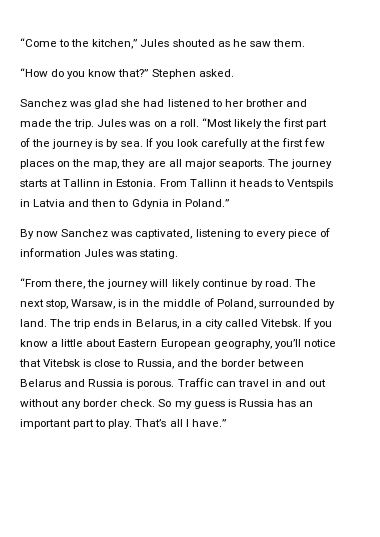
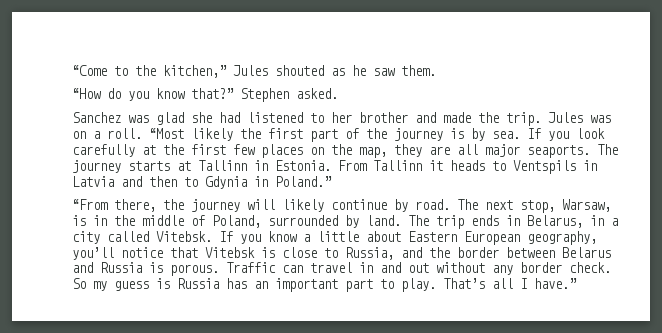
[20,228,330,239] [20,248,179,259] // By now Sanchez was captivated, listening to every piece of information Jules was stating. -> (332, 181) none

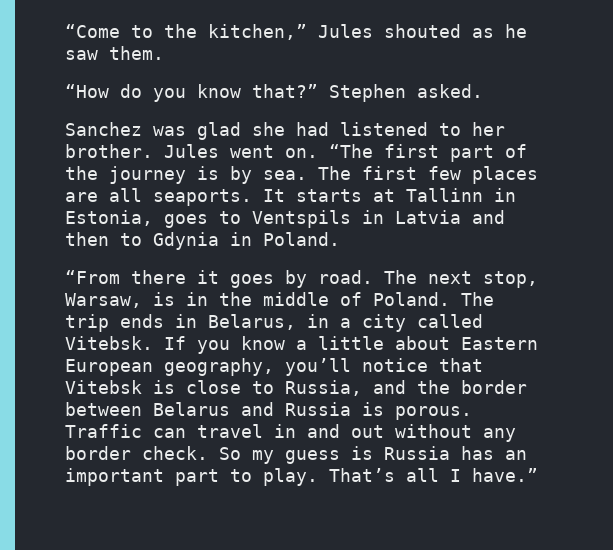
[359,112,611,126] [72,128,261,141] brother and made the trip. Jules was on a roll. “Most likely the -> [65,144,373,158] brother. Jules went on. “The
[527,128,605,141] [72,144,618,158] [72,160,485,173] If you look carefully at the first few places on the map, they are all major seaports. The journey starts at Tallinn in Estonia. From Tallinn it heads -> [318,166,538,184] [65,188,516,206] [65,210,208,228] The first few places are all seaports. It starts at Tallinn in Estonia, goes
[275,176,332,187] Poland.” -> [263,232,340,246] Poland.
[114,199,387,212] there, the journey will likely continue -> [131,270,274,288] there it goes
[212,215,401,228] Poland, surrounded by land. -> [373,292,450,306] Poland.

